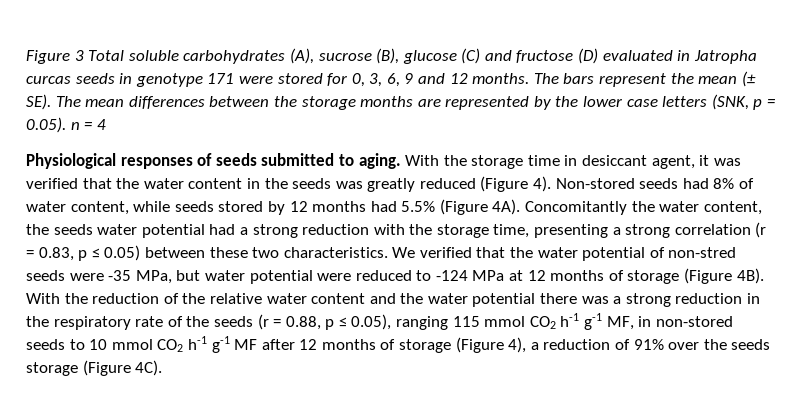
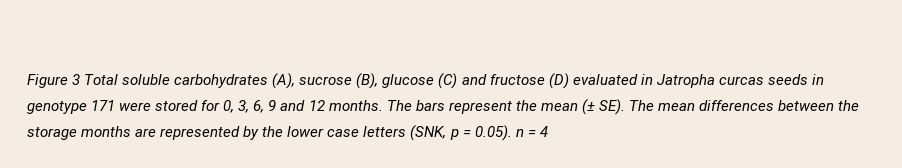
[26,153,741,169] [26,176,755,192] [26,199,762,215] [26,222,767,238] [26,245,737,261] [26,268,764,284] [26,293,761,307] [26,313,733,330] [26,336,771,353] [26,360,163,376] // Physiological responses of seeds submitted to aging. With the storage time in desiccant agent, it was verified that the water content in the seeds was greatly reduced (Figure 4). Non-stored seeds had 8% of water content, while seeds stored by 12 months had 5.5% (Figure 4A). Concomitantly the water content, the seeds water potential had a strong reduction with the storage time, presenting a strong correlation (r = 0.83, p ≤ 0.05) between these two characteristics. We verified that the water potential of non-stred seeds were -35 MPa, but water potential were reduced to -124 MPa at 12 months of storage (Figure 4B). With the reduction of the relative water content and the water potential there was a strong reduction in the respiratory rate of the seeds (r = 0.88, p ≤ 0.05), ranging 115 mmol CO2 h-1 g-1 MF, in non-stored seeds to 10 mmol CO2 h-1 g-1 MF after 12 months of storage (Figure 4), a reduction of 91% over the seeds storage (Figure 4C). -> (548, 131) none

